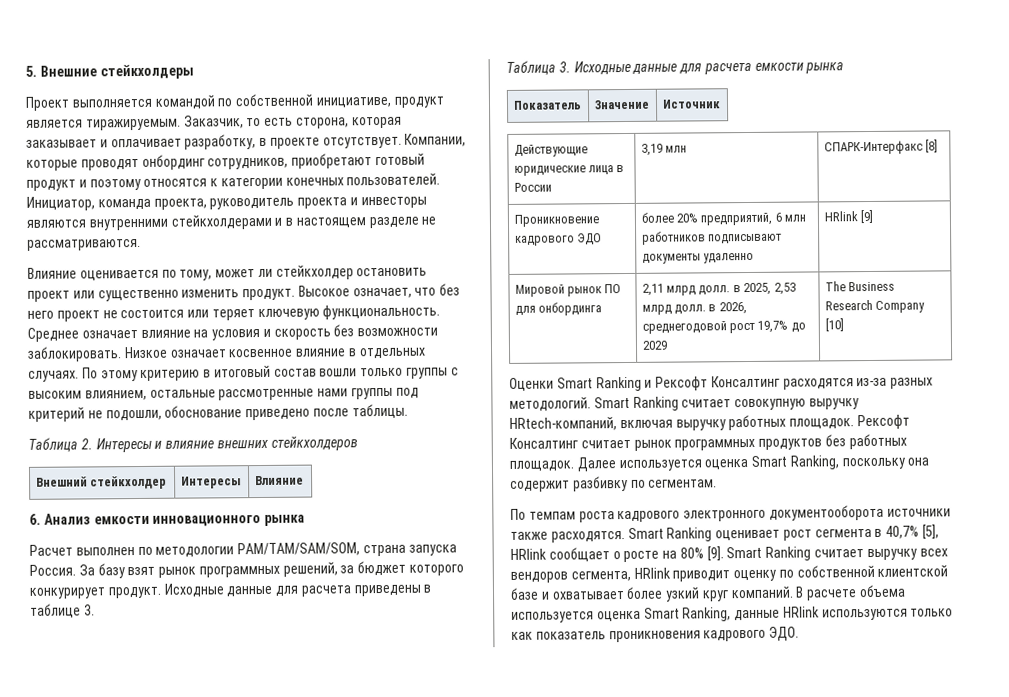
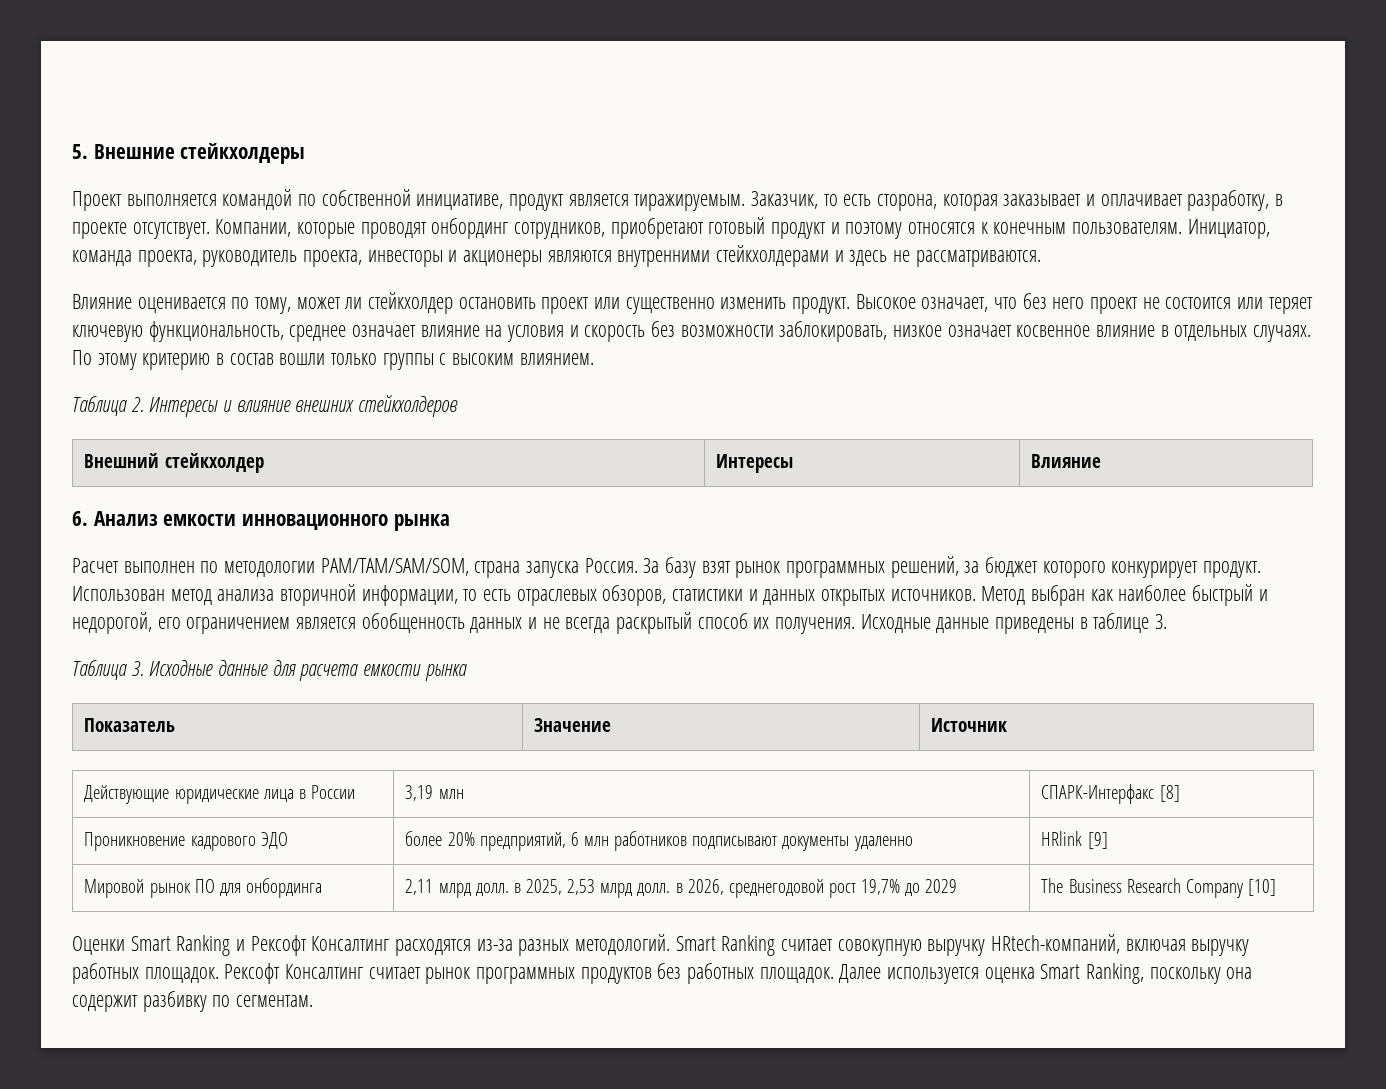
[220,172,441,190] категории конечных пользователей. -> [993,222,1183,234] конечным пользователям.
[297,196,427,209] проекта и инвесторы -> [303,250,543,267] проекта, инвесторы и акционеры
[285,216,420,229] в настоящем разделе -> [849,250,888,266] здесь
[322,304,441,320] [27,327,79,342] функциональность. Среднее -> [148,321,347,342] функциональность, среднее
[27,346,168,362] заблокировать. Низкое -> [779,321,943,342] заблокировать, низкое
[213,364,271,378] итоговый -> (225, 359) none
[84,387,419,401] [28,403,408,422] влиянием, остальные рассмотренные нами группы под критерий не подошли, обоснование приведено после таблицы. -> [519,353,594,365] влиянием.
[163,583,352,597] Исходные данные для расчета -> [72,584,1268,606] [72,612,990,634] Использован метод анализа вторичной информации, то есть отраслевых обзоров, статистики и данных открытых источников. Метод выбран как наиболее быстрый и недорогой, его ограничением является обобщенность данных и не всегда раскрытый способ их получения. Исходные данные
[510,504,951,523] [510,524,940,543] [510,546,948,563] [510,564,949,583] [510,584,907,602] [511,606,954,623] [511,626,800,643] // По темпам роста кадрового электронного документооборота источники также расходятся. Smart Ranking оценивает рост сегмента в 40,7% [5], HRlink сообщает о росте на 80% [9]. Smart Ranking считает выручку всех вендоров сегмента, HRlink приводит оценку по собственной клиентской базе и охватывает более узкий круг компаний. В расчете объема используется оценка Smart Ranking, данные HRlink используются только как показатель проникновения кадрового ЭДО. -> (314, 1001) none

